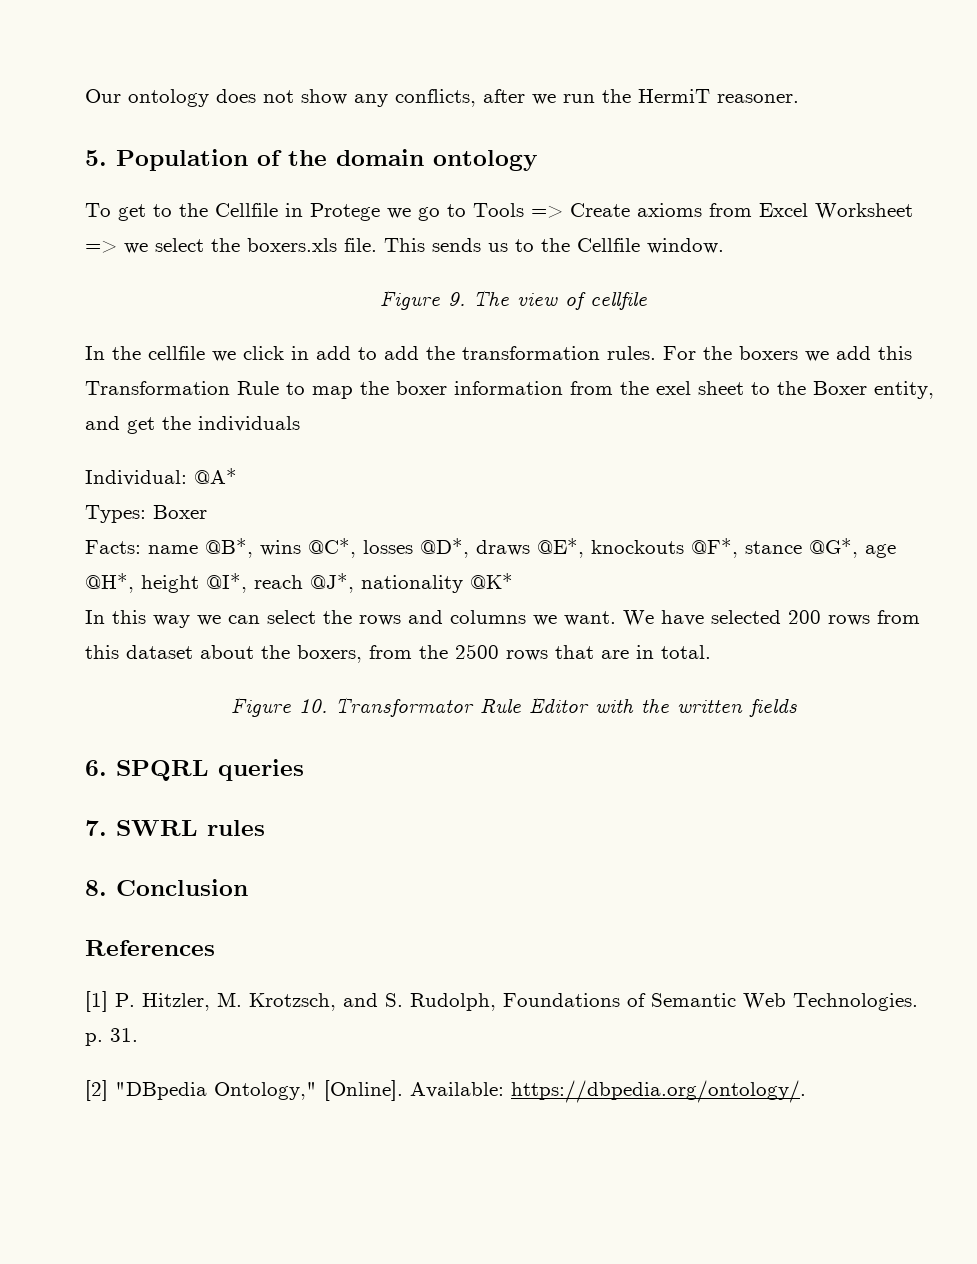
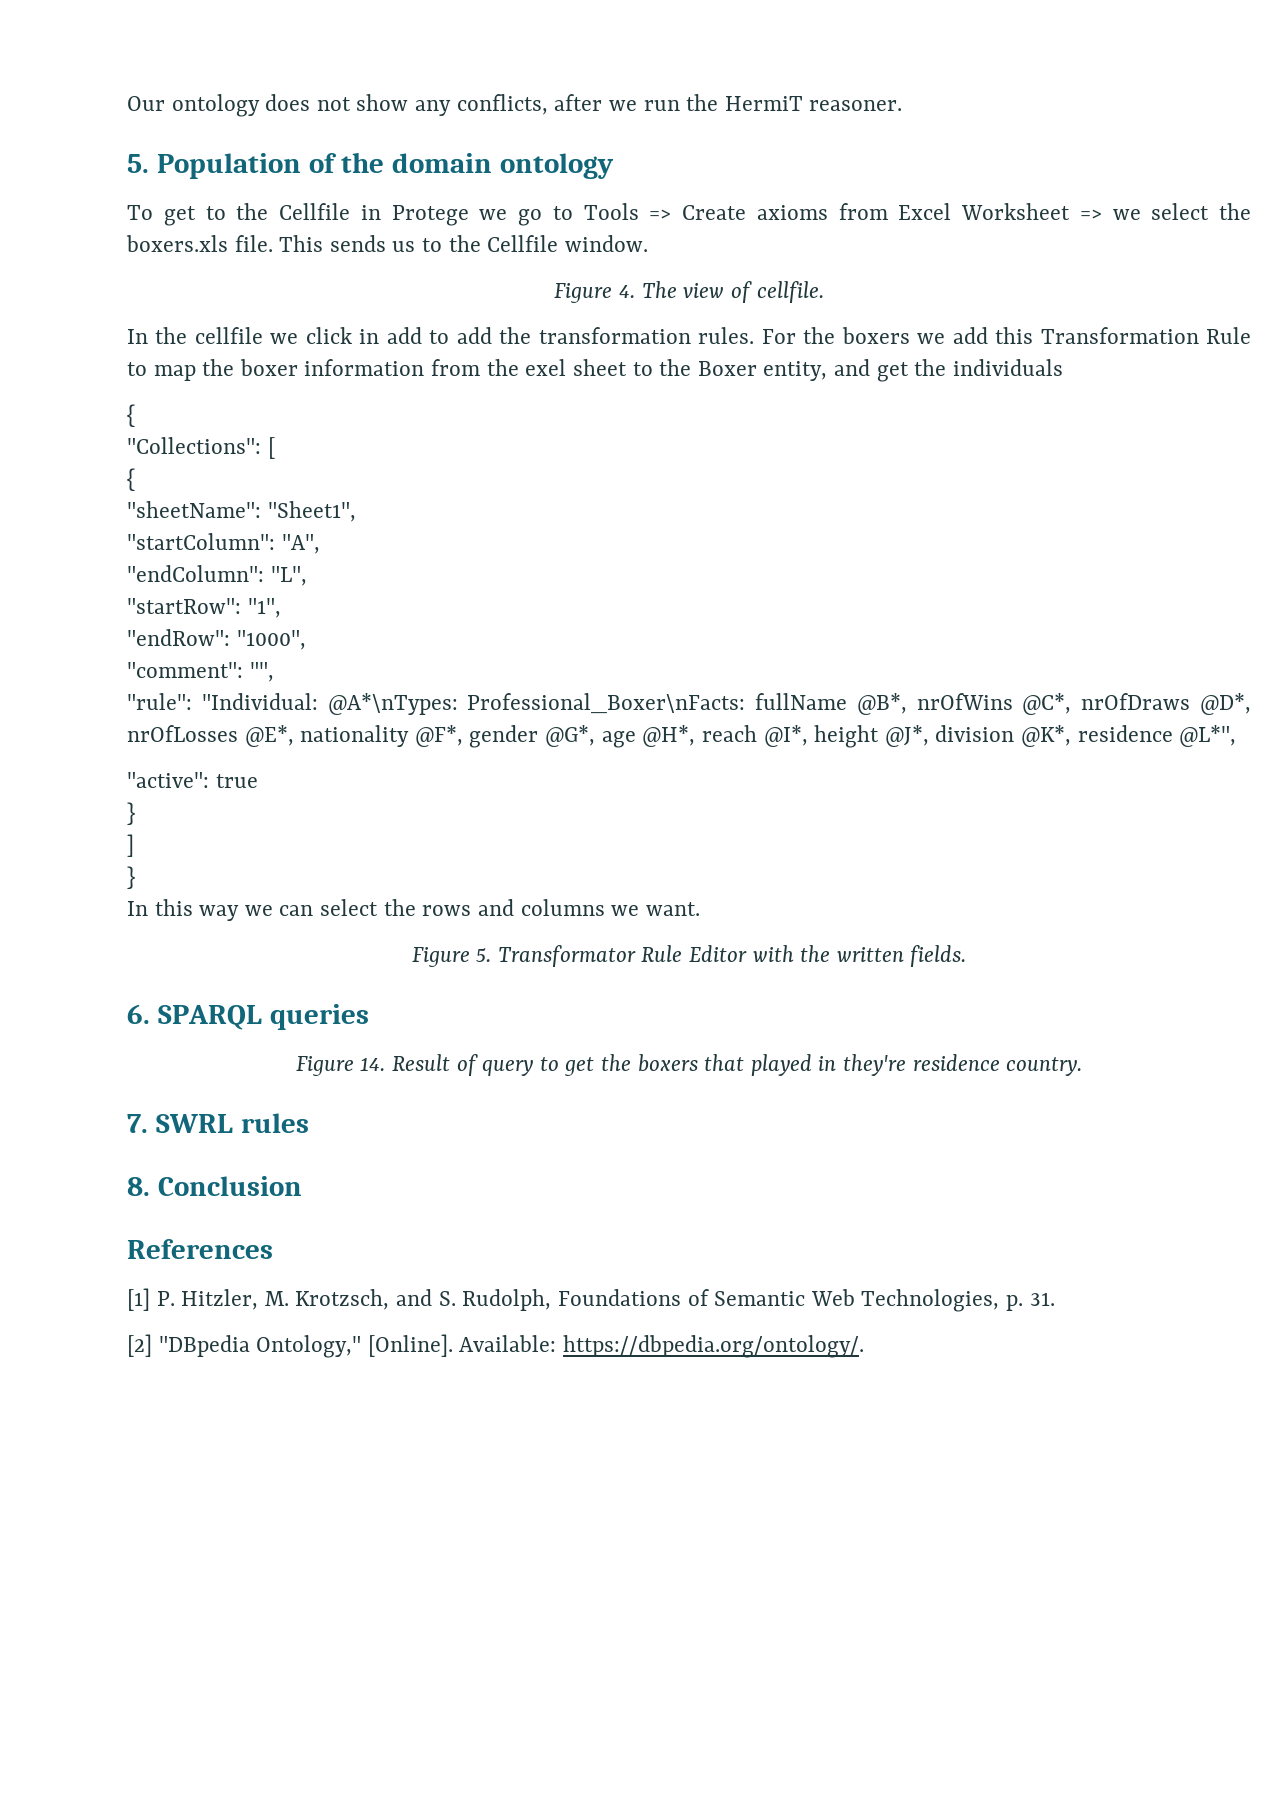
[448,292,465,306] 9. -> [619,285,636,298] 4.
[590,291,647,310] cellfile -> [756,281,824,303] cellfile.
[85,468,237,486] [85,505,207,523] [85,538,896,558] [85,573,513,593] Individual: @A* // Types: Boxer // Facts: name @B*, wins @C*, losses @D*, draws @E*, knockouts @F*, stance @G*, age @H*, height @I*, reach @J*, nationality @K* -> [127,404,135,427] [127,437,275,459] [127,468,135,491] [127,501,356,522] [127,533,320,554] [127,565,307,586] [127,598,281,618] [127,629,306,650] [127,662,274,682] [127,693,1251,715] [127,725,1237,748] [127,772,258,788] [127,802,135,825] [127,834,134,857] [127,866,135,889] { // "Collections": [ // { // "sheetName": "Sheet1", // "startColumn": "A", // "endColumn": "L", // "startRow": "1", // "endRow": "1000", // "comment": "", // "rule": "Individual: @A*\nTypes: Professional_Boxer\nFacts: fullName @B*, nrOfWins @C*, nrOfDraws @D*, nrOfLosses @E*, nationality @F*, gender @G*, age @H*, reach @I*, height @J*, division @K*, residence @L*", // "active": true // } // ] // }
[623,610,920,626] [85,644,711,663] [230,697,327,717] We have selected 200 rows from this dataset about the boxers, from the 2500 rows that are in total. // Figure 10. -> [411,947,492,967] // Figure 5.
[748,698,797,717] fields -> [910,945,967,967] fields.
[116,760,209,781] SPQRL -> [157,1005,262,1030] SPARQL
(304, 770) none -> [295,1054,1083,1076] // Figure 14. Result of query to get the boxers that played in they're residence country.
[793,993,918,1011] Technologies. -> [861,1289,1000,1312] Technologies,

